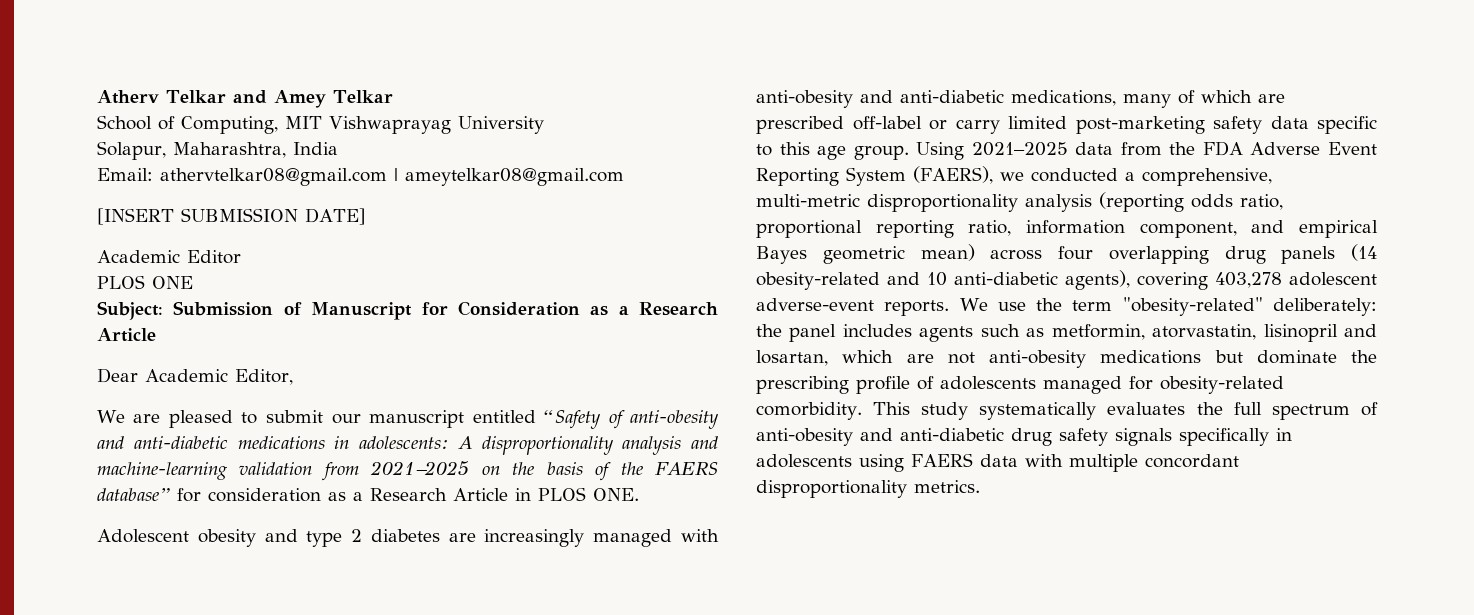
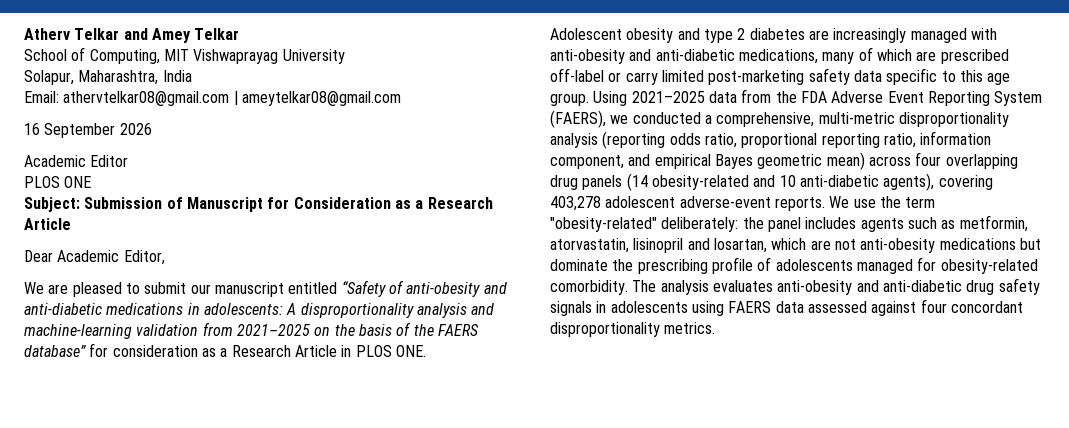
[97,208,366,225] [INSERT SUBMISSION DATE] -> [24,123,152,138] 16 September 2026
[873,402,1378,420] This study systematically evaluates the full spectrum of -> [632,280,773,295] The analysis evaluates
[1179,428,1269,446] specifically -> (592, 308) none
[1024,454,1138,472] with multiple -> [807,299,947,316] assessed against four

